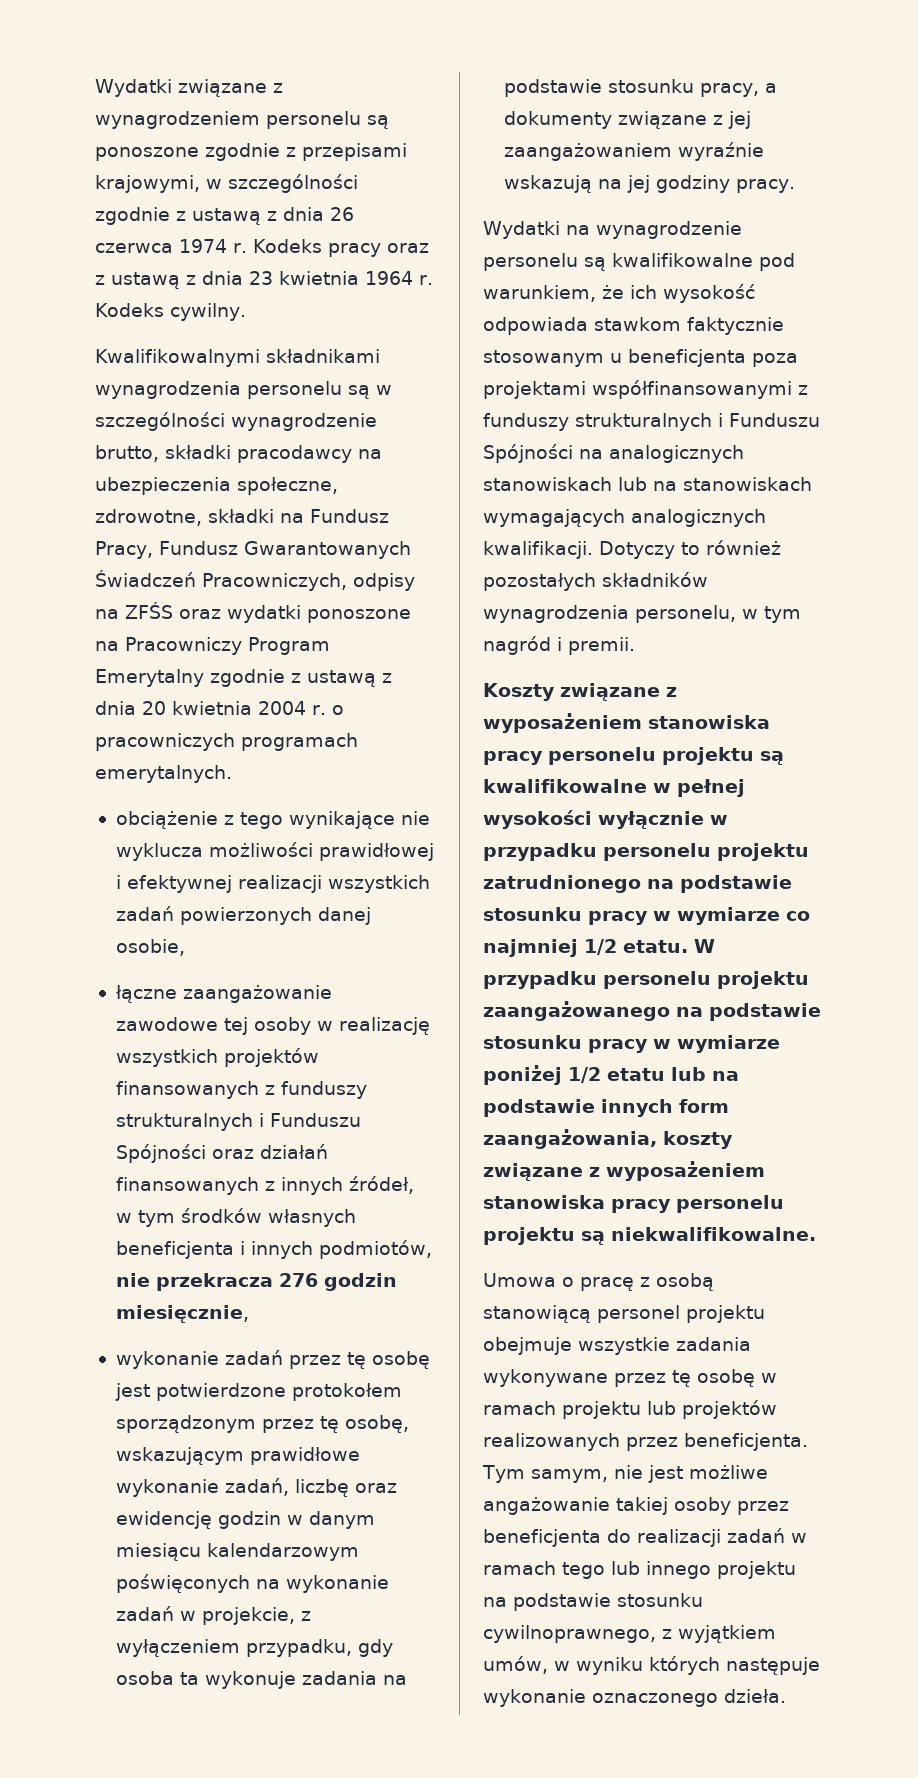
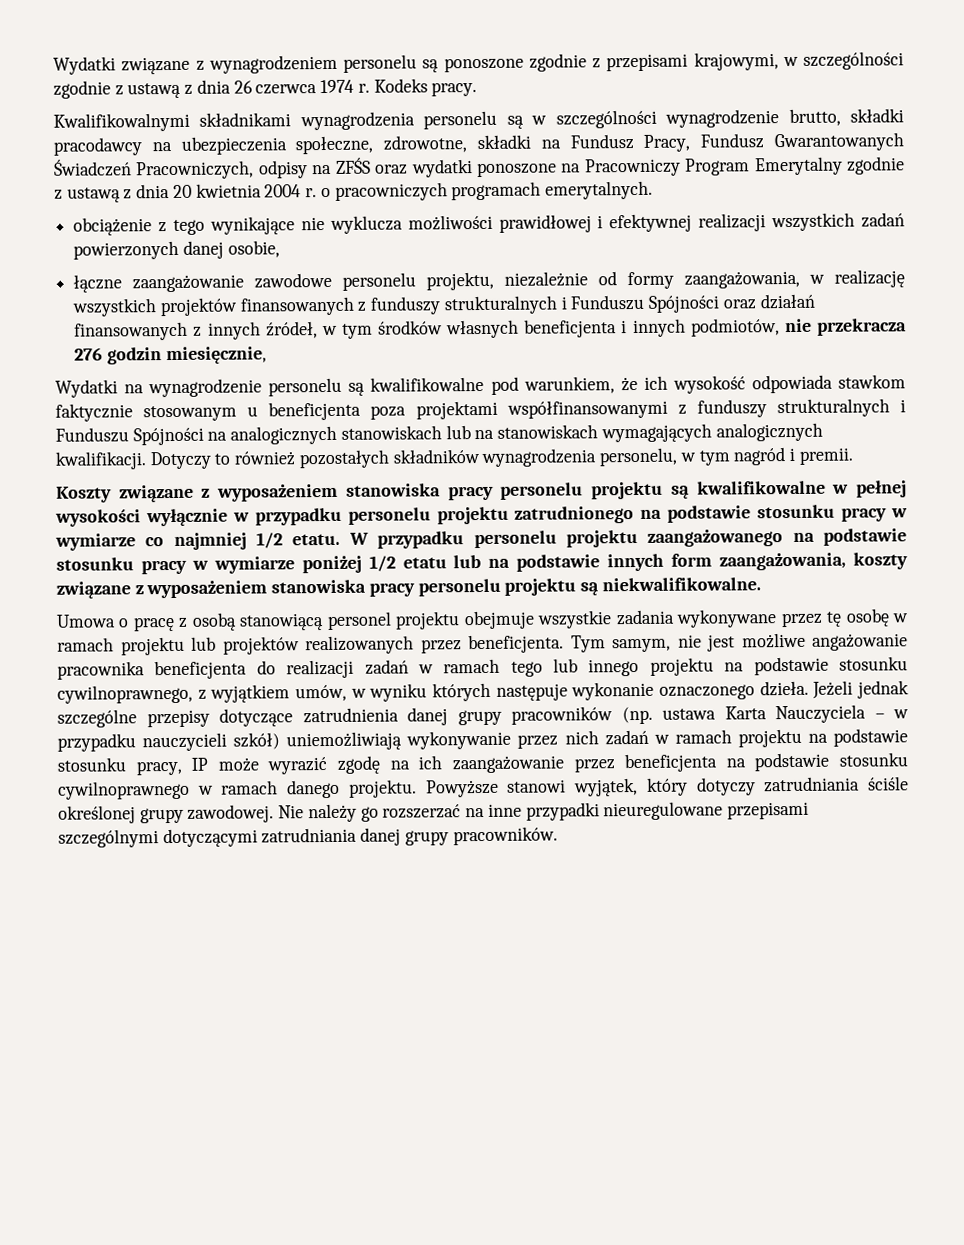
[327,243,429,257] [95,271,433,289] [95,303,246,321] pracy oraz z ustawą z dnia 23 kwietnia 1964 r. Kodeks cywilny. -> [431,82,478,97] pracy.
[223,1017,311,1035] tej osoby -> [342,270,801,291] personelu projektu, niezależnie od formy zaangażowania,
[115,1350,430,1369] [114,1383,402,1401] [115,1415,409,1433] [115,1447,360,1465] [115,1478,397,1497] [115,1511,375,1529] [115,1543,359,1561] [115,1574,389,1593] [115,1606,311,1625] [115,1639,393,1657] [115,1671,407,1689] [503,79,777,97] [503,111,751,129] [503,142,764,161] [503,175,795,193] // wykonanie zadań przez tę osobę jest potwierdzone protokołem sporządzonym przez tę osobę, wskazującym prawidłowe wykonanie zadań, liczbę oraz ewidencję godzin w danym miesiącu kalendarzowym poświęconych na wykonanie zadań w projekcie, z wyłączeniem przypadku, gdy osoba ta wykonuje zadania na podstawie stosunku pracy, a dokumenty związane z jej zaangażowaniem wyraźnie wskazują na jej godziny pracy. -> (267, 355) none
[616,1497,789,1515] takiej osoby przez -> [57,661,145,680] pracownika
(786, 1696) none -> [812,680,909,699] [57,704,909,728] [57,728,909,752] [57,752,909,776] [58,776,910,800] [58,801,809,824] [58,826,558,848] Jeżeli jednak szczególne przepisy dotyczące zatrudnienia danej grupy pracowników (np. ustawa Karta Nauczyciela – w przypadku nauczycieli szkół) uniemożliwiają wykonywanie przez nich zadań w ramach projektu na podstawie stosunku pracy, IP może wyrazić zgodę na ich zaangażowanie przez beneficjenta na podstawie stosunku cywilnoprawnego w ramach danego projektu. Powyższe stanowi wyjątek, który dotyczy zatrudniania ściśle określonej grupy zawodowej. Nie należy go rozszerzać na inne przypadki nieuregulowane przepisami szczególnymi dotyczącymi zatrudniania danej grupy pracowników.

